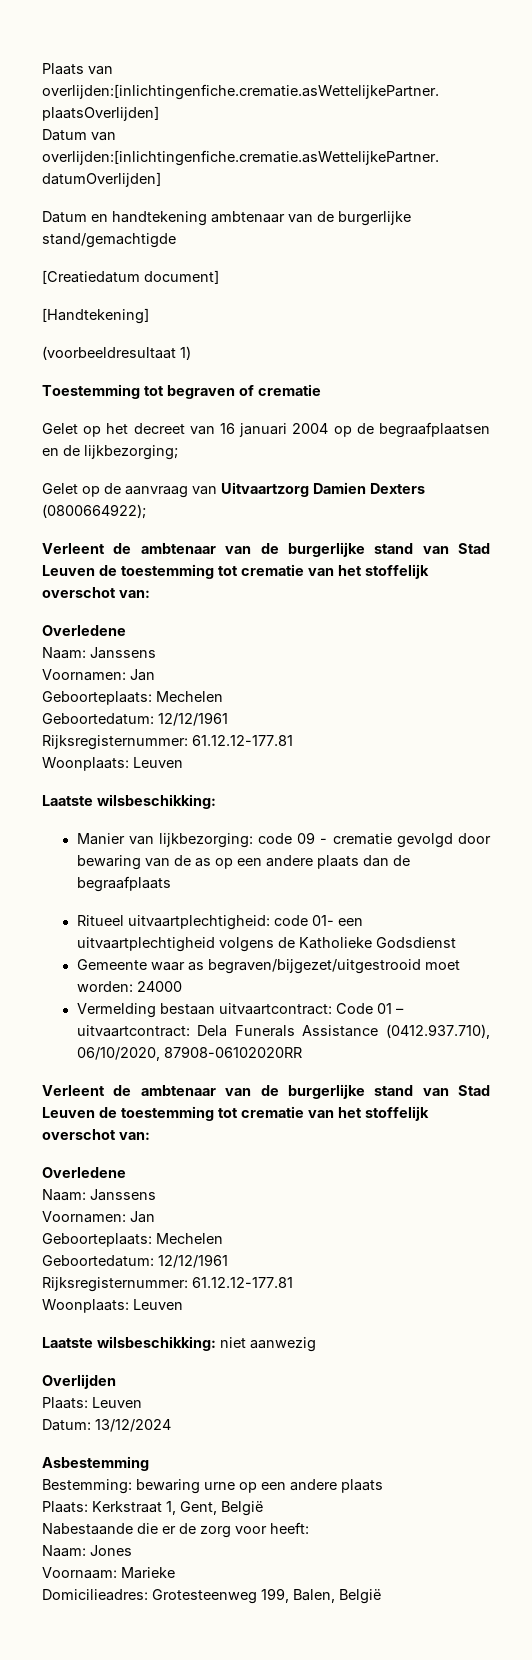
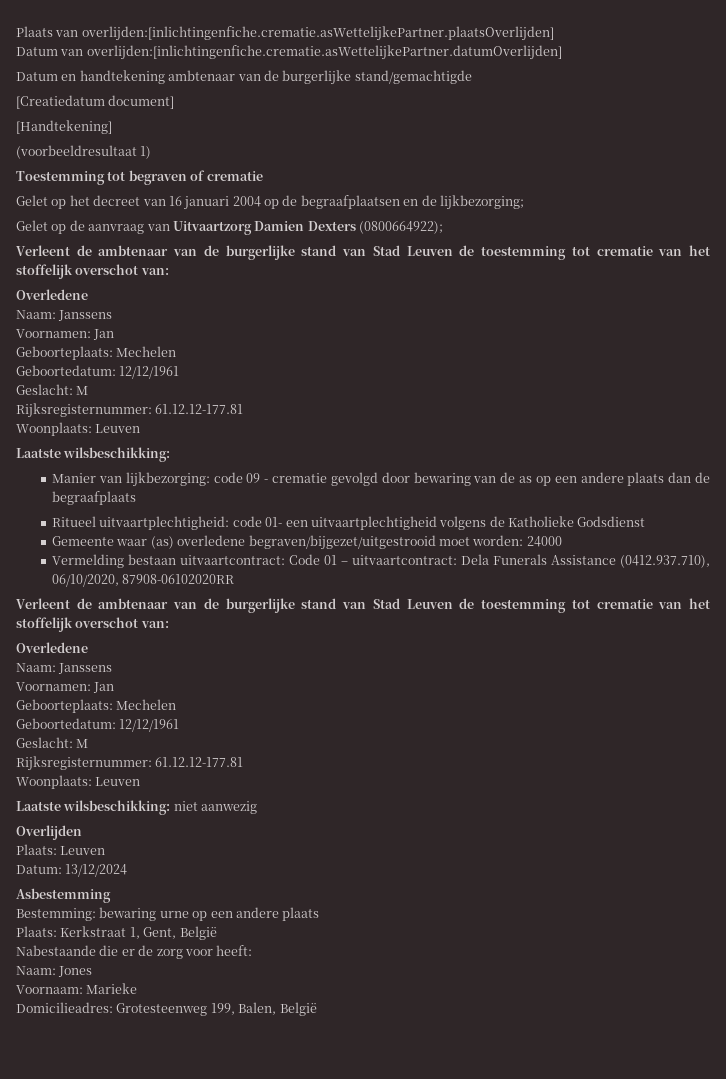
(228, 719) none -> [16,384,89,395] // Geslacht: M
[187,962,204,971] as -> [150,535,246,549] (as) overledene
(228, 1261) none -> [16,737,89,748] // Geslacht: M

